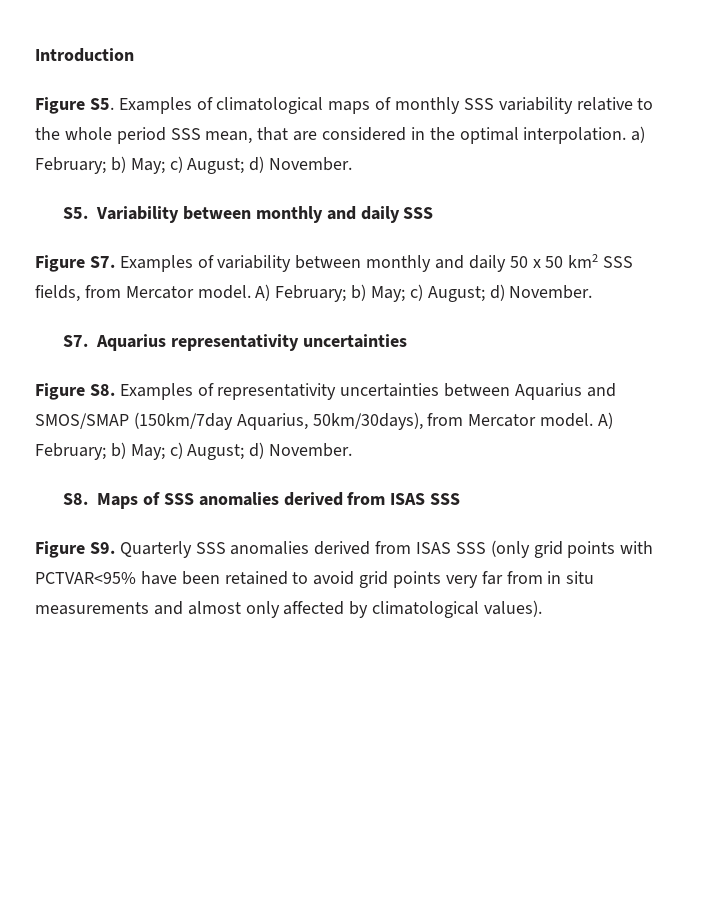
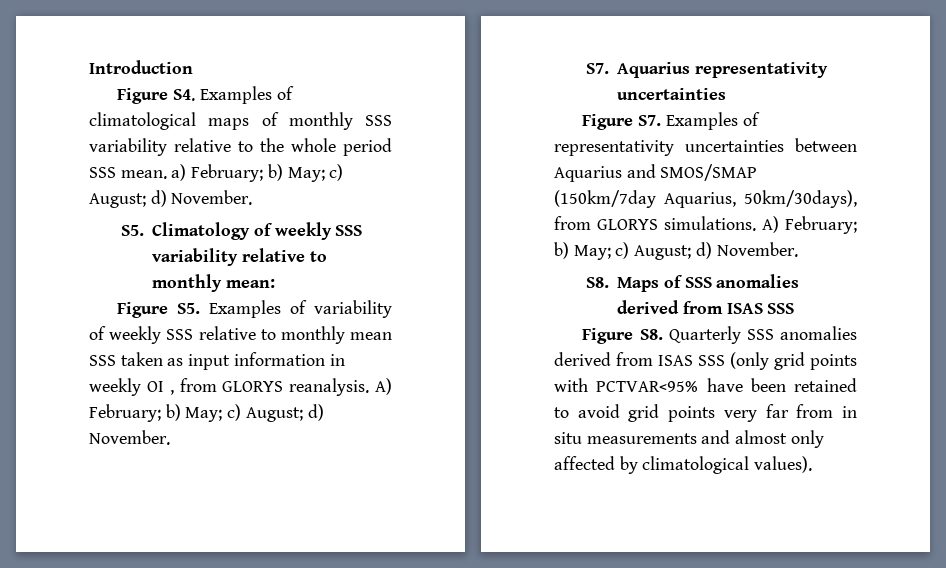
[89,98,114,110] S5. -> [173,89,196,101] S4.
[205,127,627,144] mean, that are considered in the optimal interpolation. -> [120,170,167,179] mean.
[96,206,434,223] [35,255,115,272] Variability between monthly and daily SSS // Figure S7. -> [152,222,363,240] [152,248,327,266] [152,274,275,292] [117,302,201,318] Climatology of weekly SSS variability relative to monthly mean: // Figure S5.
[295,254,634,272] [35,285,251,302] between monthly and daily 50 x 50 km2 SSS fields, from Mercator model. -> [89,326,392,344] [89,352,345,370] [89,378,370,396] of weekly SSS relative to monthly mean SSS taken as input information in weekly OI , from GLORYS reanalysis.
[89,384,115,396] S8. -> [638,115,662,126] S7.
[468,413,594,427] Mercator model. -> [597,216,756,231] GLORYS simulations.
[89,542,115,554] S9. -> [639,329,663,340] S8.

